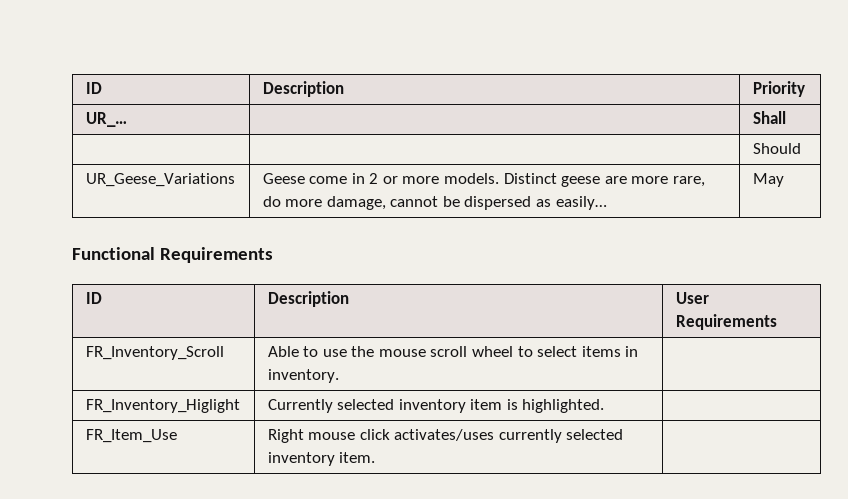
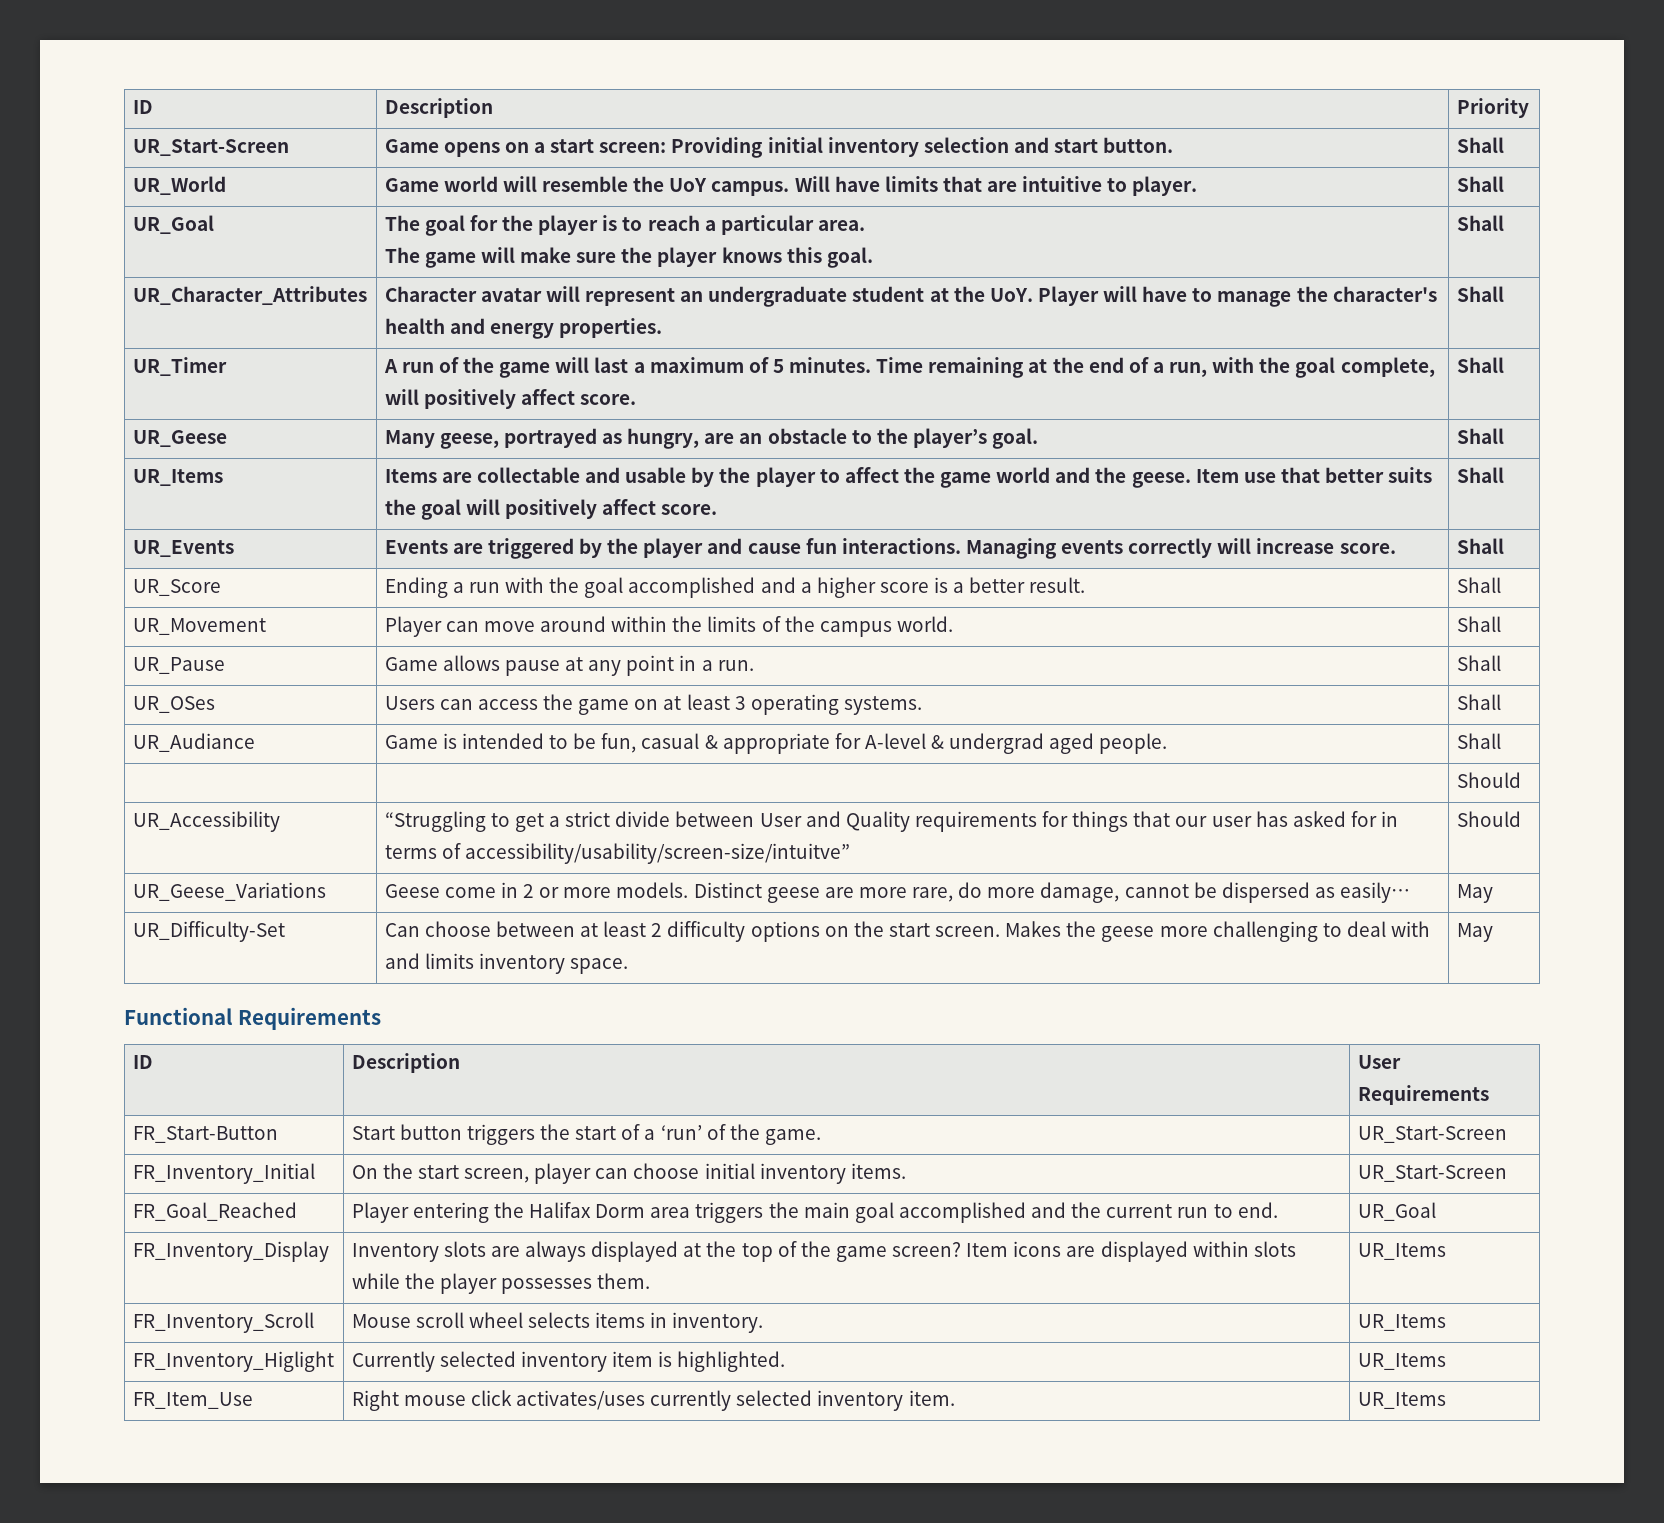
[85,112,127,127] [752,111,786,124] UR_… | | Shall // | -> [132,139,289,156] [384,137,1174,158] [1456,137,1504,153] [132,176,226,195] [384,176,1198,196] [1456,176,1504,192] [132,215,214,234] [384,215,865,236] [384,247,873,268] [1456,215,1504,231] [132,286,367,305] [384,286,1437,307] [384,318,663,339] [1456,286,1504,302] [132,357,227,376] [383,357,1435,378] [384,389,637,409] [1456,357,1504,373] [132,430,227,447] [384,428,1039,449] [1456,428,1504,444] [132,469,223,486] [384,467,1433,488] [384,499,718,520] [1456,467,1504,483] [132,540,234,557] [384,538,1396,559] [1456,538,1504,554] [132,579,221,596] [384,577,1086,598] [1456,577,1501,593] [132,618,266,635] [384,616,953,637] [1456,616,1501,632] [132,657,225,674] [384,655,754,676] [1456,655,1501,671] [132,696,215,713] [384,694,922,715] [1456,694,1501,710] [132,733,255,752] [384,733,1168,754] [1456,733,1501,749] [1456,772,1521,788] [132,811,280,832] [384,811,1399,832] [384,843,850,864] UR_Start-Screen | Game opens on a start screen: Providing initial inventory selection and start button. | Shall // UR_World | Game world will resemble the UoY campus. Will have limits that are intuitive to player. | Shall // UR_Goal | The goal for the player is to reach a particular area. // The game will make sure the player knows this goal. | Shall // UR_Character_Attributes | Character avatar will represent an undergraduate student at the UoY. Player will have to manage the character's health and energy properties. | Shall // UR_Timer | A run of the game will last a maximum of 5 minutes. Time remaining at the end of a run, with the goal complete, will positively affect score. | Shall // UR_Geese | Many geese, portrayed as hungry, are an obstacle to the player’s goal. | Shall // UR_Items | Items are collectable and usable by the player to affect the game world and the geese. Item use that better suits the goal will positively affect score. | Shall // UR_Events | Events are triggered by the player and cause fun interactions. Managing events correctly will increase score. | Shall // UR_Score | Ending a run with the goal accomplished and a higher score is a better result. | Shall // UR_Movement | Player can move around within the limits of the campus world. | Shall // UR_Pause | Game allows pause at any point in a run. | Shall // UR_OSes | Users can access the game on at least 3 operating systems. | Shall // UR_Audiance | Game is intended to be fun, casual & appropriate for A-level & undergrad aged people. | Shall // | | Should // UR_Accessibility | “Struggling to get a strict divide between User and Quality requirements for things that our user has asked for in terms of accessibility/usability/screen-size/intuitve”
(784, 180) none -> [132,921,285,942] [384,921,1431,942] [384,953,629,974] [1456,923,1493,942] // UR_Difficulty-Set | Can choose between at least 2 difficulty options on the start screen. Makes the geese more challenging to deal with and limits inventory space. | May
[85,346,224,360] [267,346,578,357] FR_Inventory_Scroll | Able to use the mouse scroll wheel to select -> [132,1126,278,1143] [351,1124,821,1145] [1357,1126,1507,1143] [132,1163,315,1184] [351,1163,906,1184] [1357,1165,1507,1182] [132,1202,297,1221] [351,1202,1278,1223] [1357,1202,1436,1221] [132,1241,329,1262] [351,1241,1296,1262] [351,1273,651,1294] [1357,1243,1446,1260] [132,1312,314,1333] [351,1312,591,1328] FR_Start-Button | Start button triggers the start of a ‘run’ of the game. | UR_Start-Screen // FR_Inventory_Initial | On the start screen, player can choose initial inventory items. | UR_Start-Screen // FR_Goal_Reached | Player entering the Halifax Dorm area triggers the main goal accomplished and the current run to end. | UR_Goal // FR_Inventory_Display | Inventory slots are always displayed at the top of the game screen? Item icons are displayed within slots while the player possesses them. | UR_Items // FR_Inventory_Scroll | Mouse scroll wheel selects
(339, 376) none -> [1357,1314,1446,1331] UR_Items
(605, 406) none -> [1357,1353,1446,1370] UR_Items
(376, 457) none -> [1357,1392,1446,1409] UR_Items

